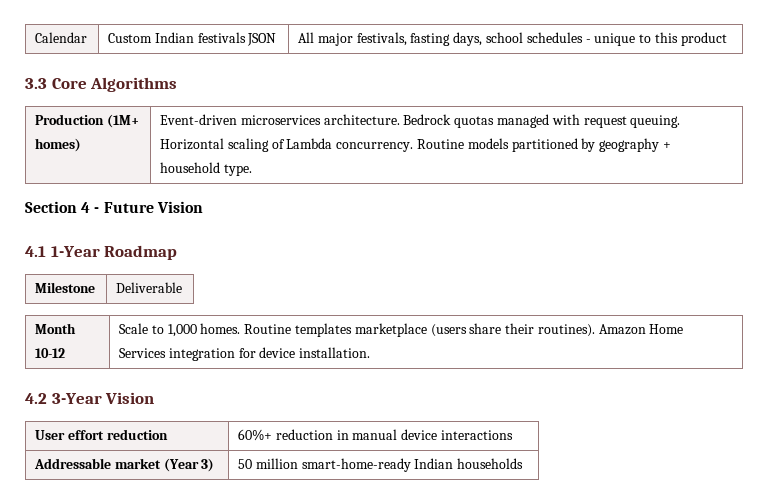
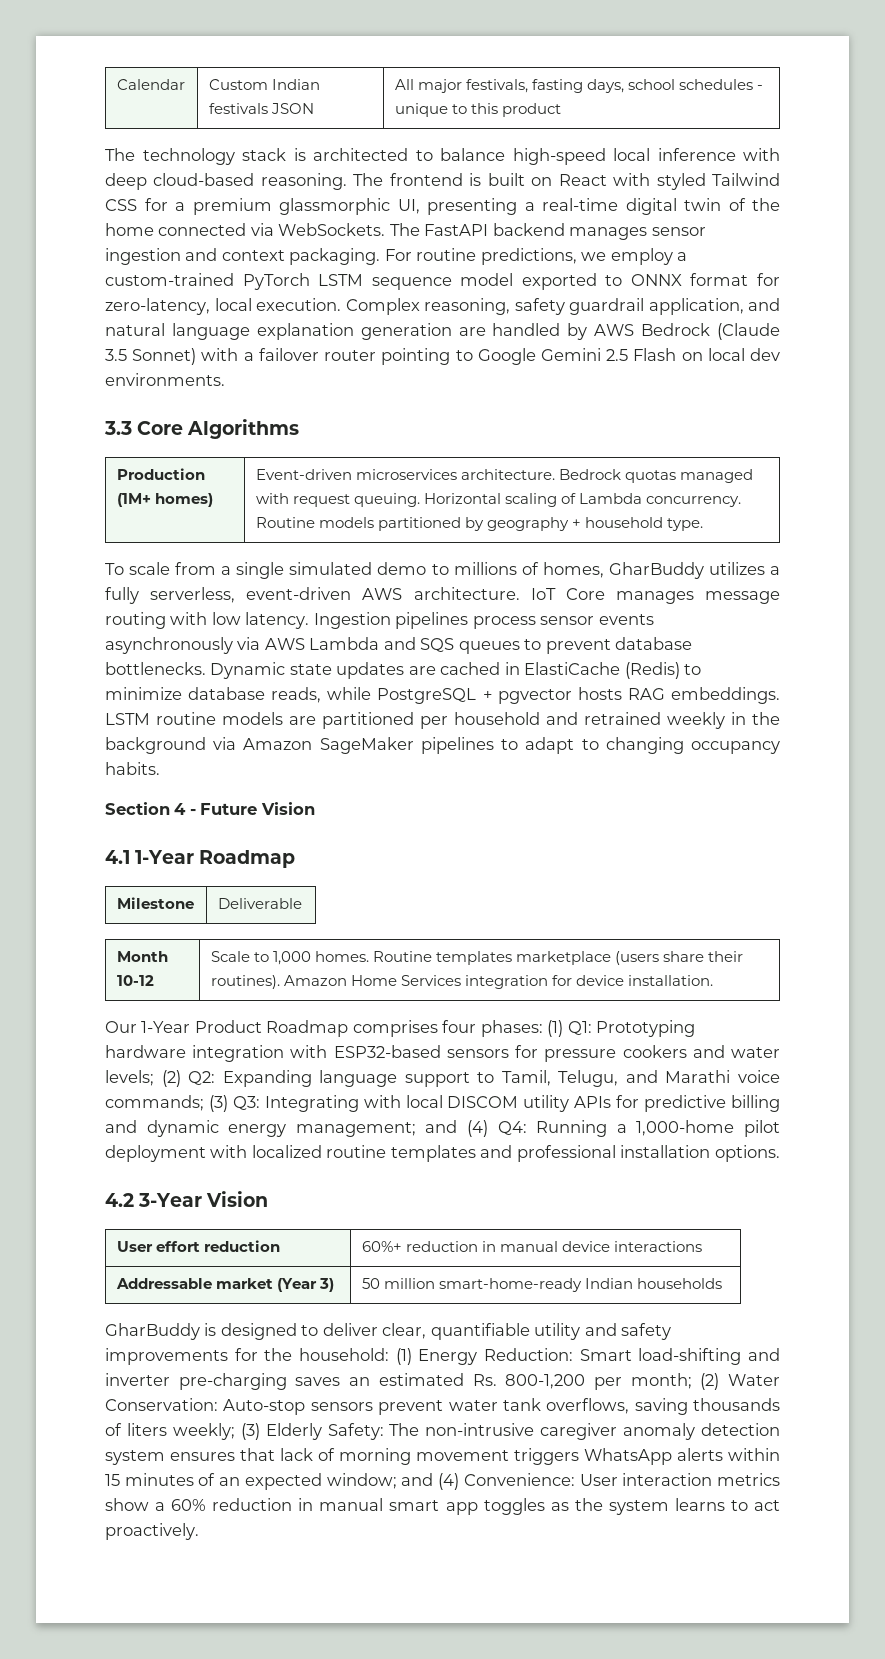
(727, 39) none -> [105,148,780,165] [105,173,780,190] [105,198,780,215] [105,223,706,240] [105,248,688,265] [105,273,780,290] [105,298,780,315] [105,323,781,340] [105,348,780,365] [105,373,225,386] // The technology stack is architected to balance high-speed local inference with deep cloud-based reasoning. The frontend is built on React with styled Tailwind CSS for a premium glassmorphic UI, presenting a real-time digital twin of the home connected via WebSockets. The FastAPI backend manages sensor ingestion and context packaging. For routine predictions, we employ a custom-trained PyTorch LSTM sequence model exported to ONNX format for zero-latency, local execution. Complex reasoning, safety guardrail application, and natural language explanation generation are handled by AWS Bedrock (Claude 3.5 Sonnet) with a failover router pointing to Google Gemini 2.5 Flash on local dev environments.
(252, 170) none -> [105,562,781,579] [105,587,780,604] [105,612,654,629] [105,637,693,654] [105,662,702,679] [105,687,780,704] [105,712,780,729] [105,737,780,754] [105,762,160,775] // To scale from a single simulated demo to millions of homes, GharBuddy utilizes a fully serverless, event-driven AWS architecture. IoT Core manages message routing with low latency. Ingestion pipelines process sensor events asynchronously via AWS Lambda and SQS queues to prevent database bottlenecks. Dynamic state updates are cached in ElastiCache (Redis) to minimize database reads, while PostgreSQL + pgvector hosts RAG embeddings. LSTM routine models are partitioned per household and retrained weekly in the background via Amazon SageMaker pipelines to adapt to changing occupancy habits.
(371, 352) none -> [105,1020,696,1037] [105,1045,780,1062] [105,1070,780,1087] [105,1095,780,1112] [105,1120,781,1137] [105,1145,780,1162] // Our 1-Year Product Roadmap comprises four phases: (1) Q1: Prototyping hardware integration with ESP32-based sensors for pressure cookers and water levels; (2) Q2: Expanding language support to Tamil, Telugu, and Marathi voice commands; (3) Q3: Integrating with local DISCOM utility APIs for predictive billing and dynamic energy management; and (4) Q4: Running a 1,000-home pilot deployment with localized routine templates and professional installation options.
(524, 463) none -> [105,1323,672,1340] [105,1348,780,1365] [105,1373,781,1390] [105,1398,780,1415] [105,1423,780,1440] [105,1448,780,1465] [105,1473,781,1490] [105,1498,780,1515] [105,1523,199,1540] // GharBuddy is designed to deliver clear, quantifiable utility and safety improvements for the household: (1) Energy Reduction: Smart load-shifting and inverter pre-charging saves an estimated Rs. 800-1,200 per month; (2) Water Conservation: Auto-stop sensors prevent water tank overflows, saving thousands of liters weekly; (3) Elderly Safety: The non-intrusive caregiver anomaly detection system ensures that lack of morning movement triggers WhatsApp alerts within 15 minutes of an expected window; and (4) Convenience: User interaction metrics show a 60% reduction in manual smart app toggles as the system learns to act proactively.

